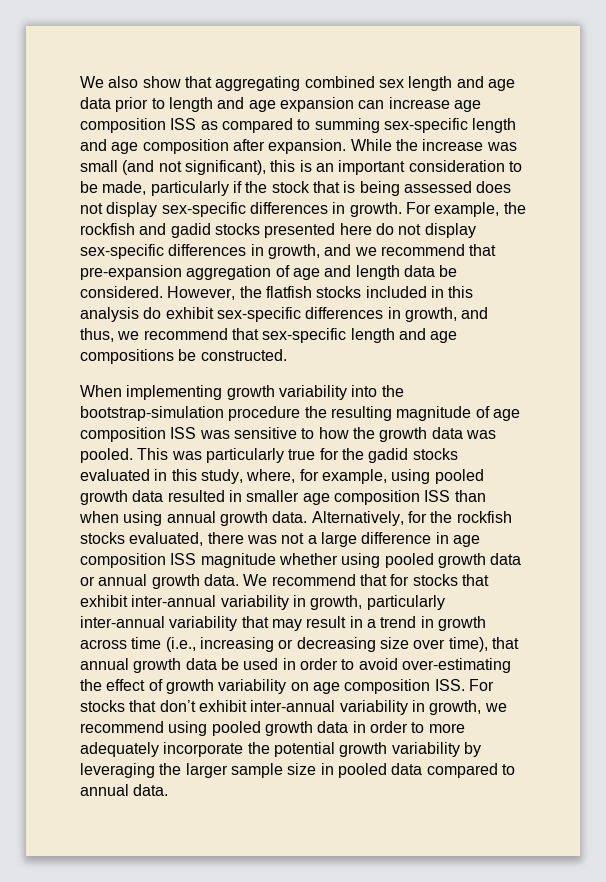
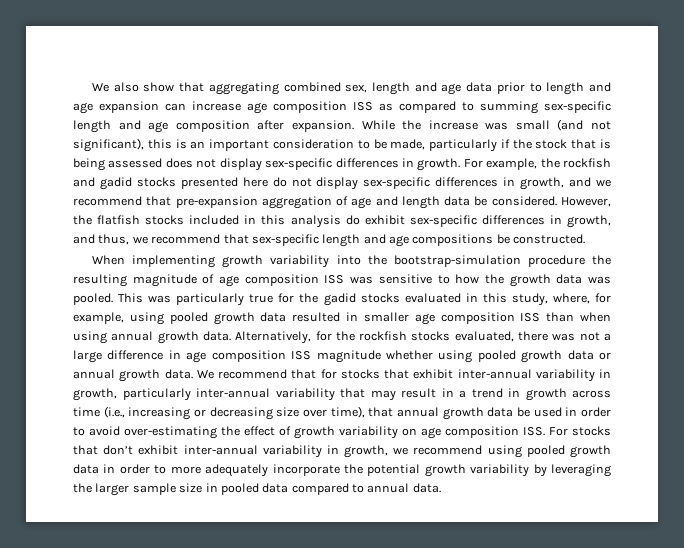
[378,79,404,88] sex -> [345,84,368,93] sex,

